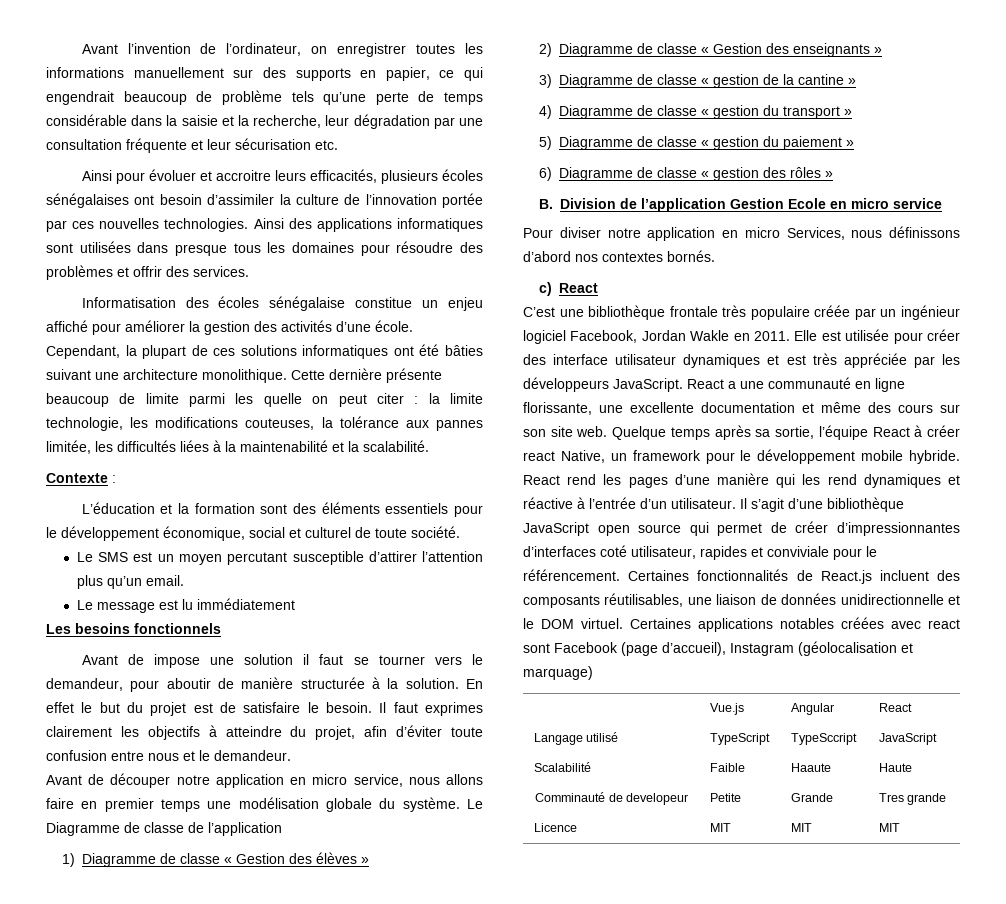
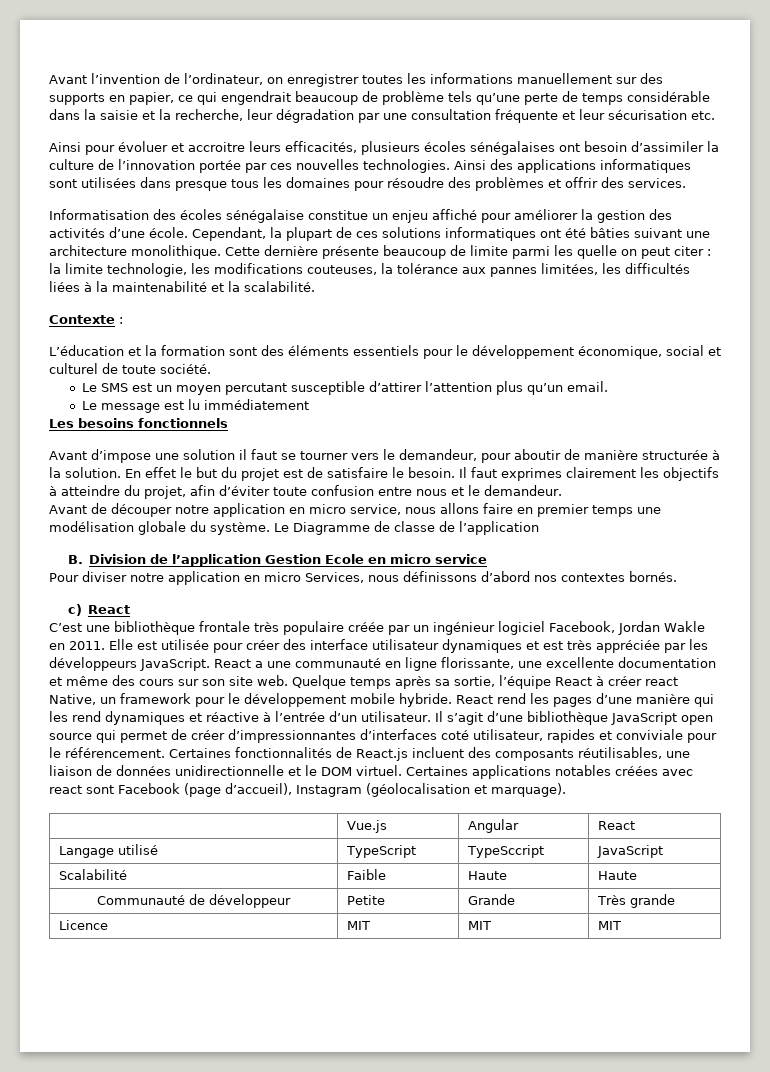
[46,440,91,454] limitée, -> [541,263,598,275] limitées,
[127,654,200,668] de impose -> [91,449,151,463] d’impose
[61,852,369,867] [538,43,882,57] [538,74,856,88] [538,105,852,119] [538,136,854,150] [538,167,833,181] // 1) Diagramme de classe « Gestion des élèves » // 2) Diagramme de classe « Gestion des enseignants » // 3) Diagramme de classe « gestion de la cantine » // 4) Diagramme de classe « gestion du transport » // 5) Diagramme de classe « gestion du paiement » // 6) Diagramme de classe « gestion des rôles » -> (539, 528) none
[523,666,593,680] marquage) -> [490,783,566,797] marquage).
[790,763,831,772] Haaute -> [467,871,507,880] Haute
[535,792,688,805] Comminauté de developeur -> [97,894,291,908] Communauté de développeur
[878,793,904,802] Tres -> [596,895,626,905] Très

